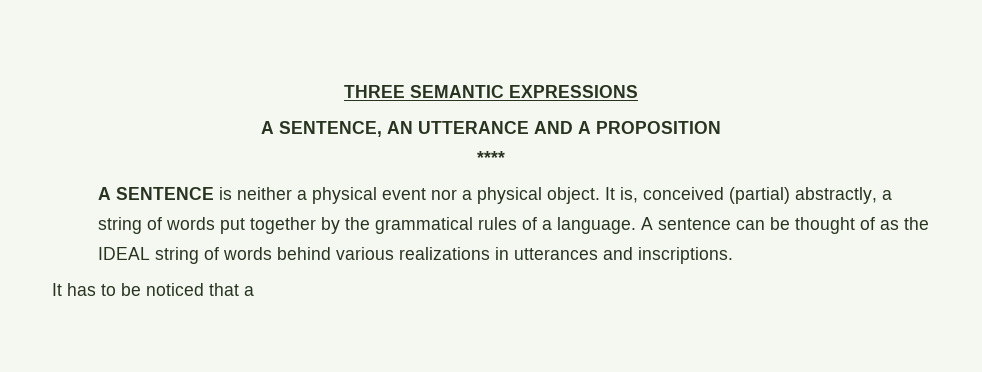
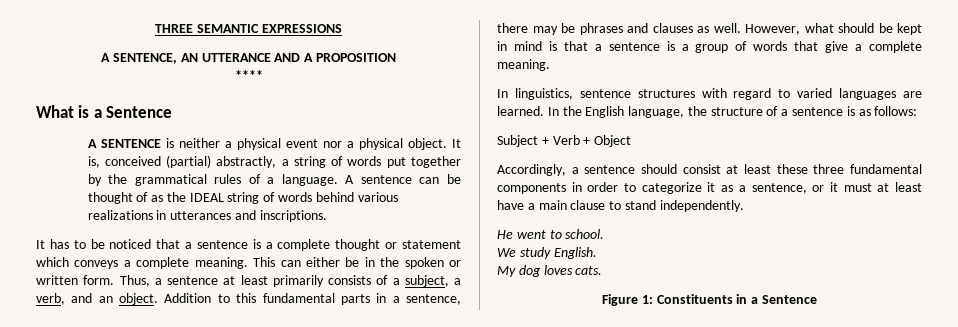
(505, 157) none -> [36,105,173,118] // What is a Sentence
(254, 291) none -> [196,239,462,251] [36,257,462,269] [36,275,461,287] [36,293,462,305] [497,23,922,35] [497,41,922,53] [497,59,550,71] [497,88,923,100] [497,106,918,118] [497,135,632,147] [497,164,922,176] [497,182,922,194] [497,200,744,212] [497,229,605,239] [497,247,597,259] [497,265,603,277] [602,294,817,306] sentence is a complete thought or statement which conveys a complete meaning. This can either be in the spoken or written form. Thus, a sentence at least primarily consists of a subject, a verb, and an object. Addition to this fundamental parts in a sentence, there may be phrases and clauses as well. However, what should be kept in mind is that a sentence is a group of words that give a complete meaning. // In linguistics, sentence structures with regard to varied languages are learned. In the English language, the structure of a sentence is as follows: // Subject + Verb + Object // Accordingly, a sentence should consist at least these three fundamental components in order to categorize it as a sentence, or it must at least have a main clause to stand independently. // He went to school. // We study English. // My dog loves cats. // Figure 1: Constituents in a Sentence

